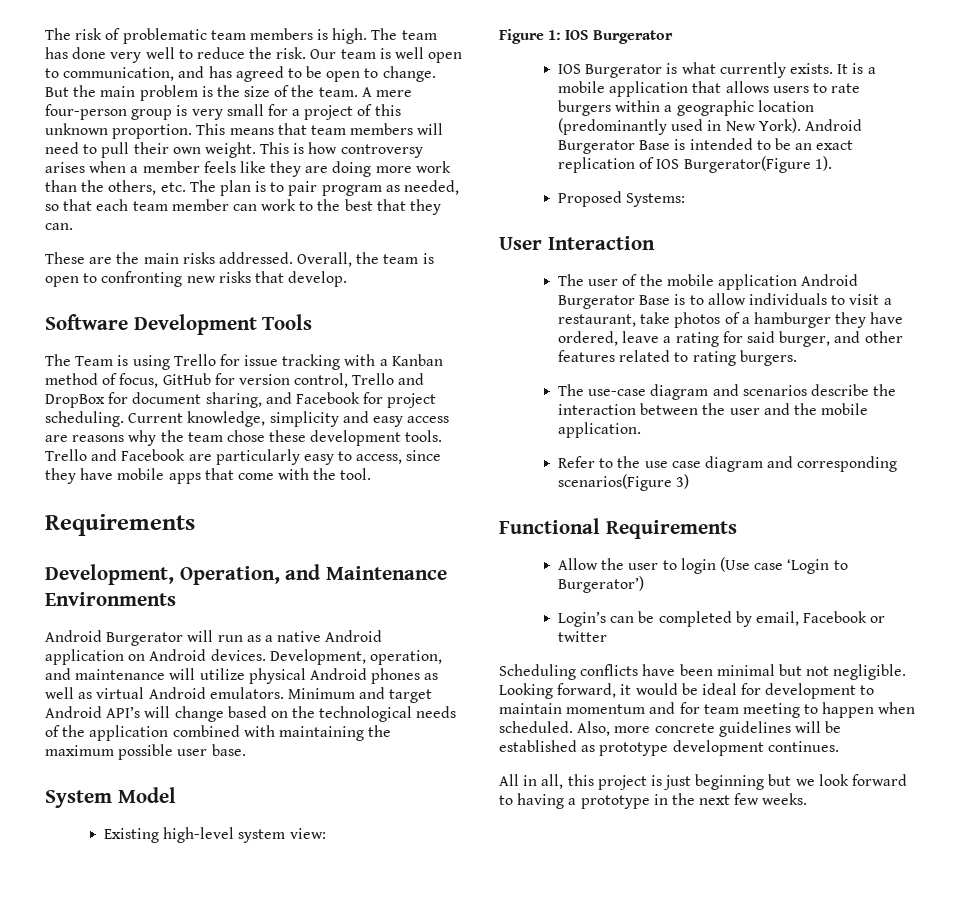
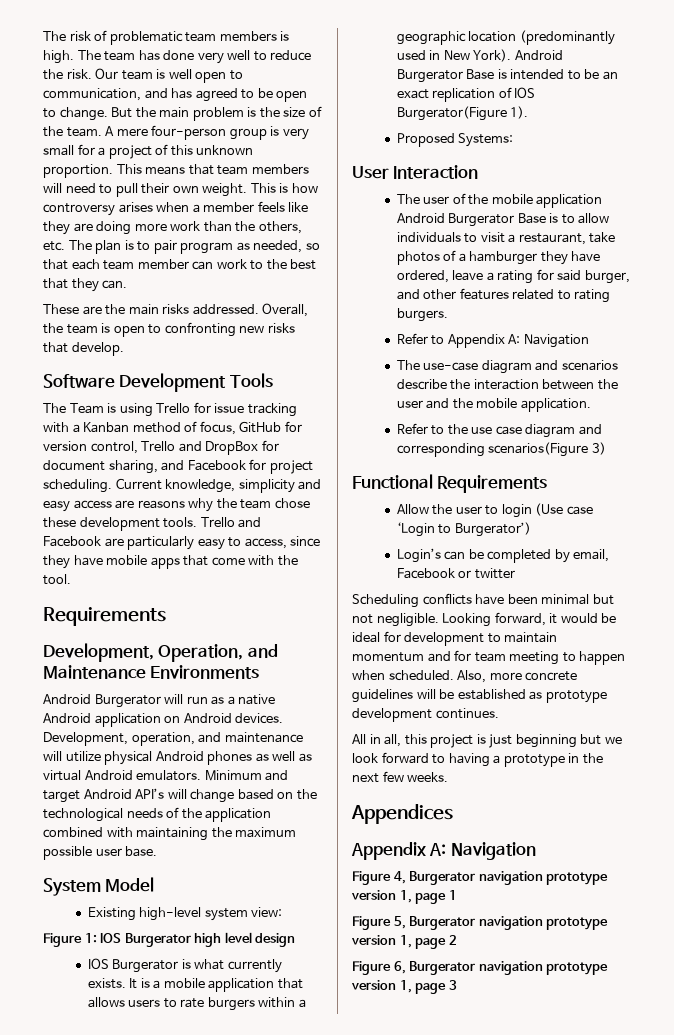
(673, 37) none -> [194,932,296,947] high level design
(797, 358) none -> [396,333,589,348] // Refer to Appendix A: Navigation
(808, 799) none -> [351,804,453,824] [351,842,536,860] [352,871,609,885] [351,890,457,904] [352,916,609,930] [351,935,457,949] [352,961,609,975] [351,980,457,994] // Appendices // Appendix A: Navigation // Figure 4, Burgerator navigation prototype version 1, page 1 // Figure 5, Burgerator navigation prototype version 1, page 2 // Figure 6, Burgerator navigation prototype version 1, page 3

